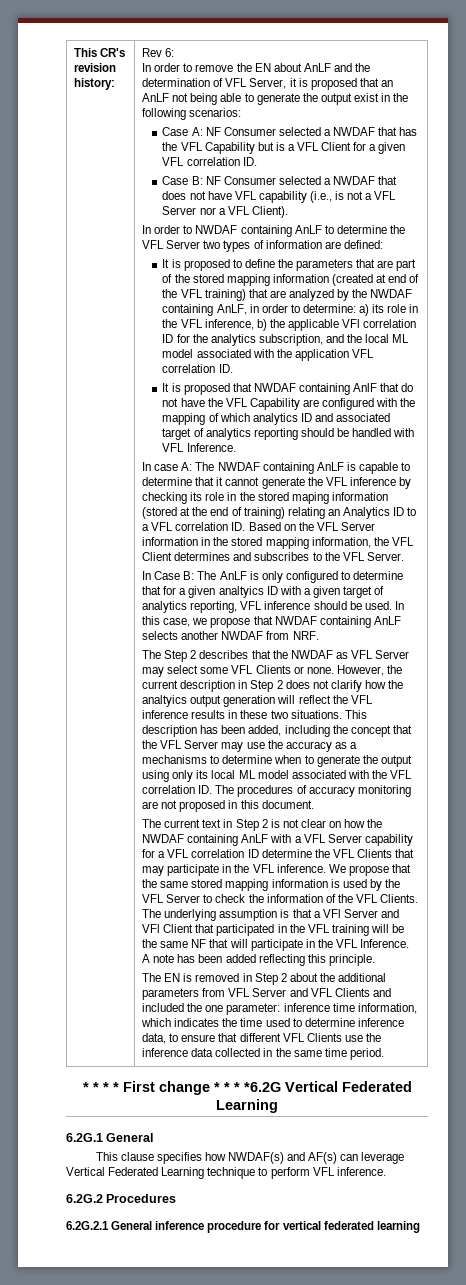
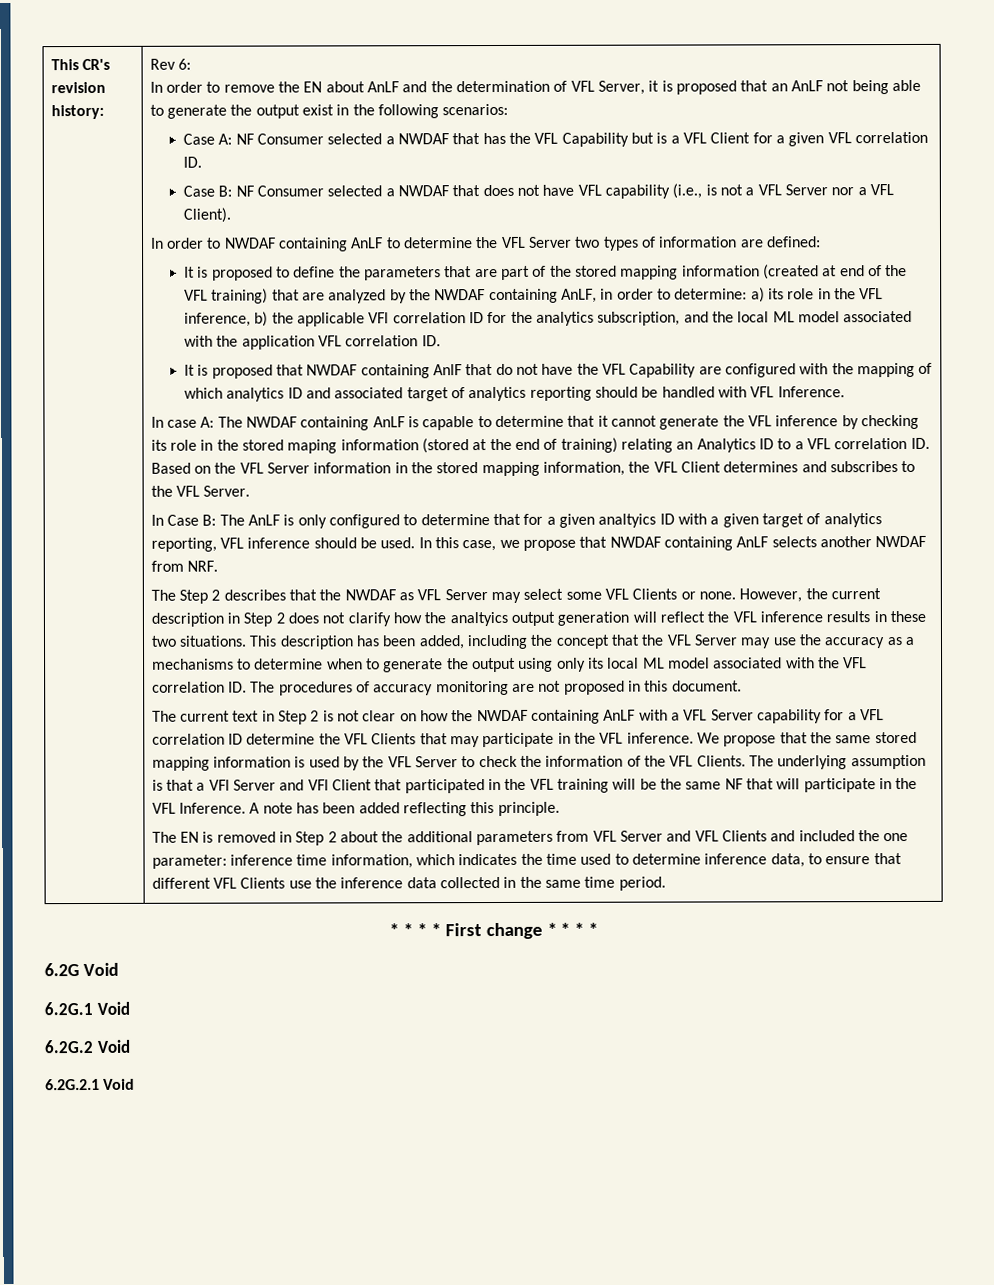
[243,1081,412,1092] [216,1099,278,1113] [66,1133,154,1142] [95,1152,405,1164] [66,1167,386,1179] *6.2G Vertical Federated Learning // 6.2G.1 General // This clause specifies how NWDAF(s) and AF(s) can leverage Vertical Federated Learning technique to perform VFL inference. -> [588,922,599,936] [44,962,119,977] [44,1001,130,1016] * // 6.2G Void // 6.2G.1 Void
[106,1194,177,1203] Procedures -> [96,1039,131,1053] Void
[111,1221,420,1233] General inference procedure for vertical federated learning -> [103,1078,136,1090] Void

